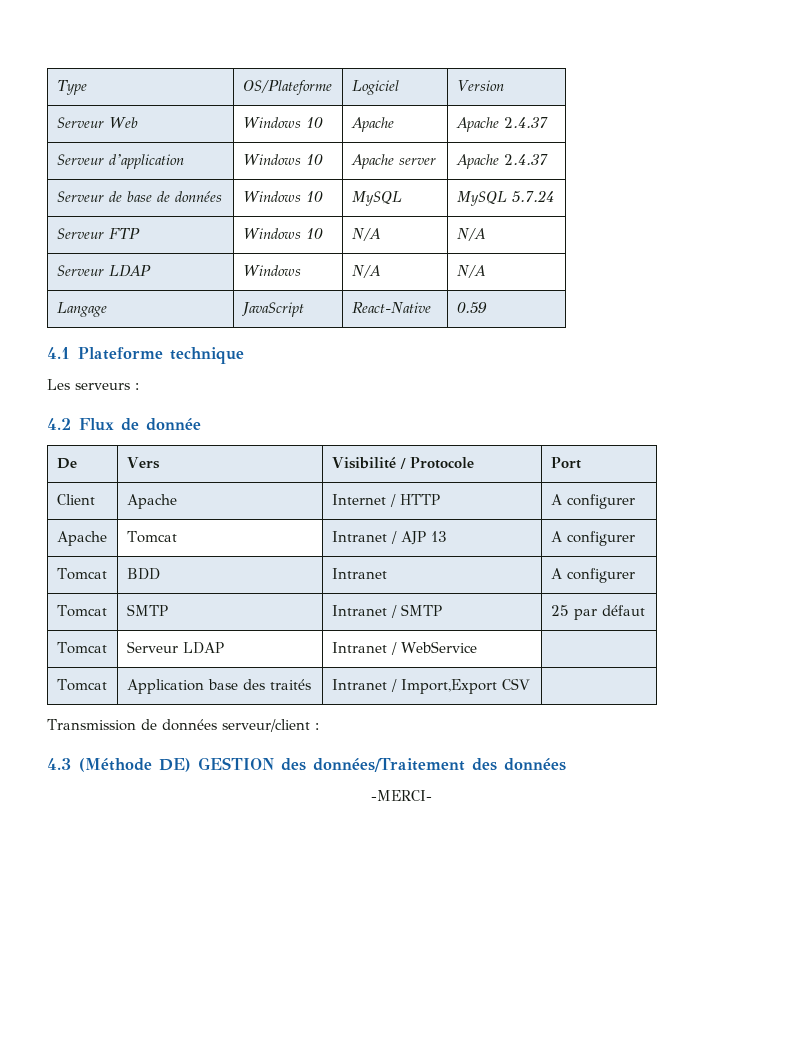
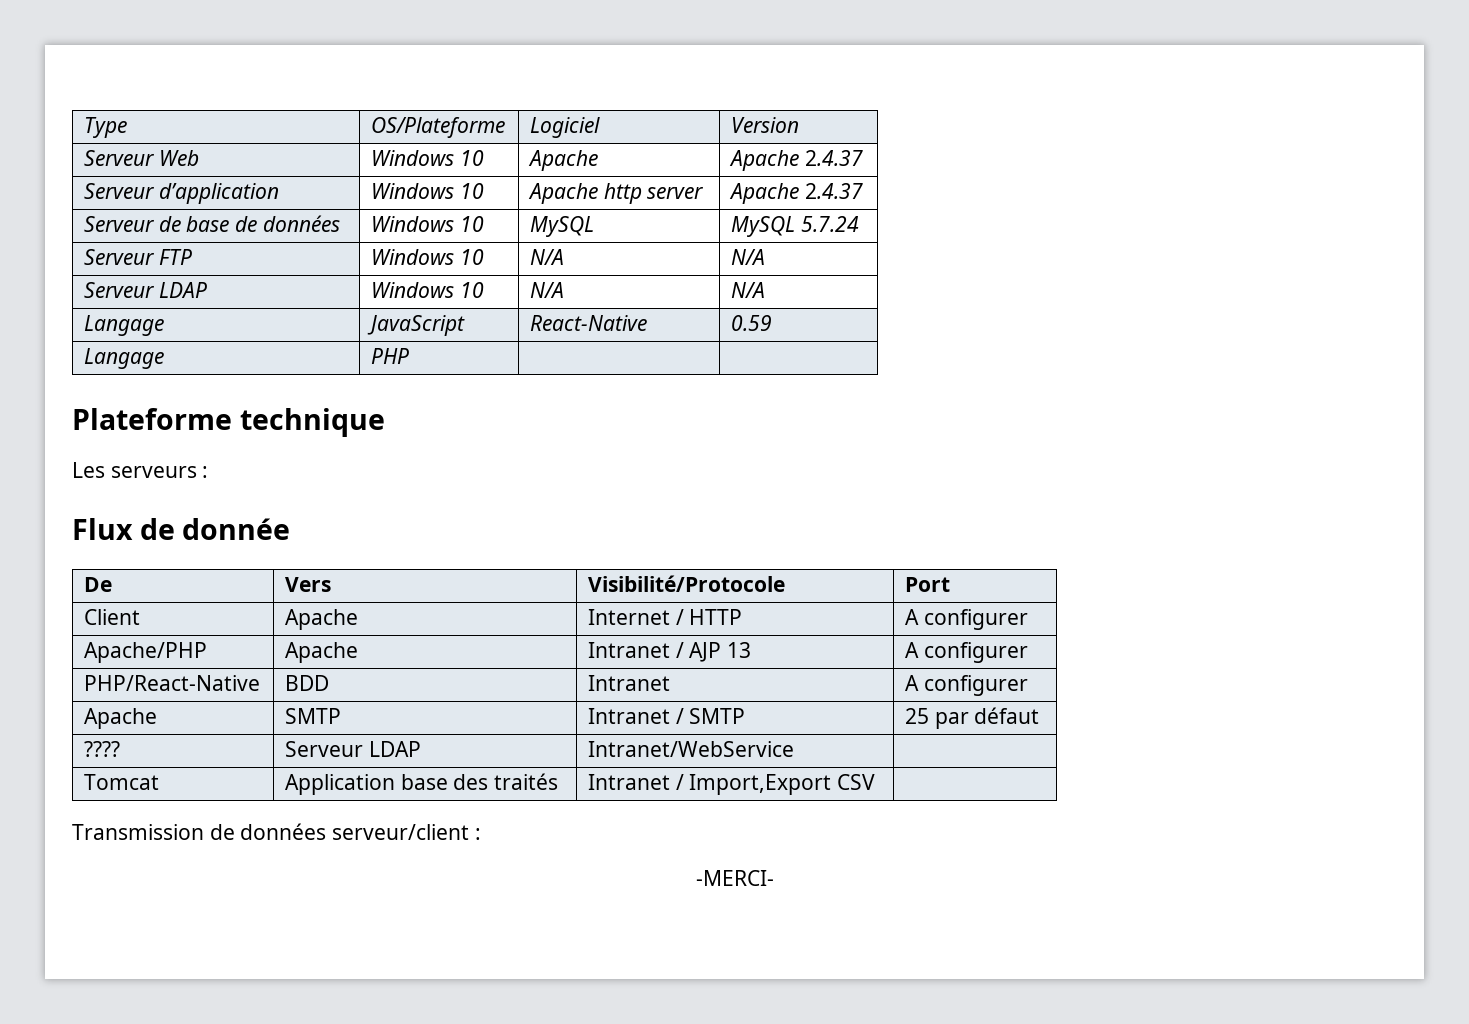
(394, 161) none -> [603,183,642,204] http
(301, 270) none -> [459,282,484,298] 10
[47,347,70,359] // 4.1 -> [84,348,165,369] [371,348,410,364] // Langage | PHP | | //
[47,418,71,430] 4.2 -> (209, 472) none
[331,457,474,469] Visibilité / Protocole -> [588,575,786,592] Visibilité/Protocole
[56,531,107,546] [126,531,177,543] Apache | Tomcat -> [84,642,208,663] [285,642,359,663] Apache/PHP | Apache
[56,568,107,580] Tomcat -> [84,675,261,691] PHP/React-Native
[56,605,107,617] Tomcat -> [84,708,158,729] Apache
[56,642,107,654] [126,641,224,654] [331,641,477,655] Tomcat | Serveur LDAP | Intranet / WebService -> [84,741,121,757] [285,741,421,757] [588,741,795,757] ???? | Serveur LDAP | Intranet/WebService
[47,757,567,772] // 4.3 (Méthode DE) GESTION des données/Traitement des données -> (481, 834) none

